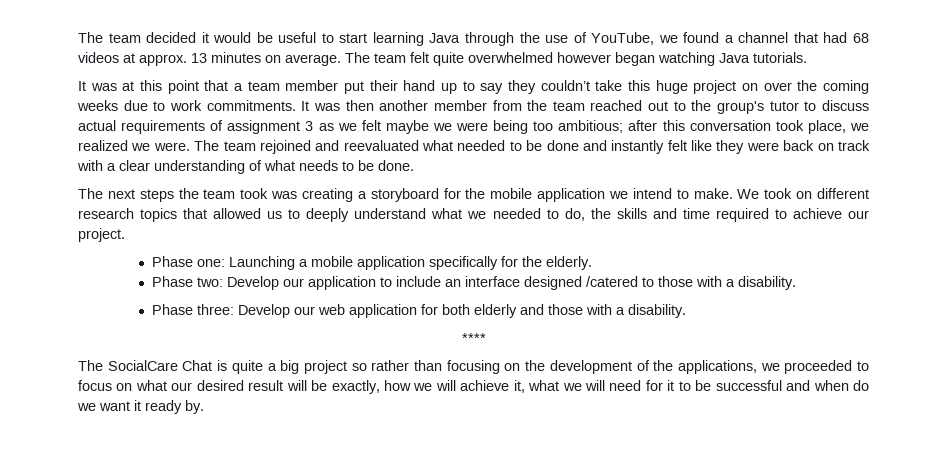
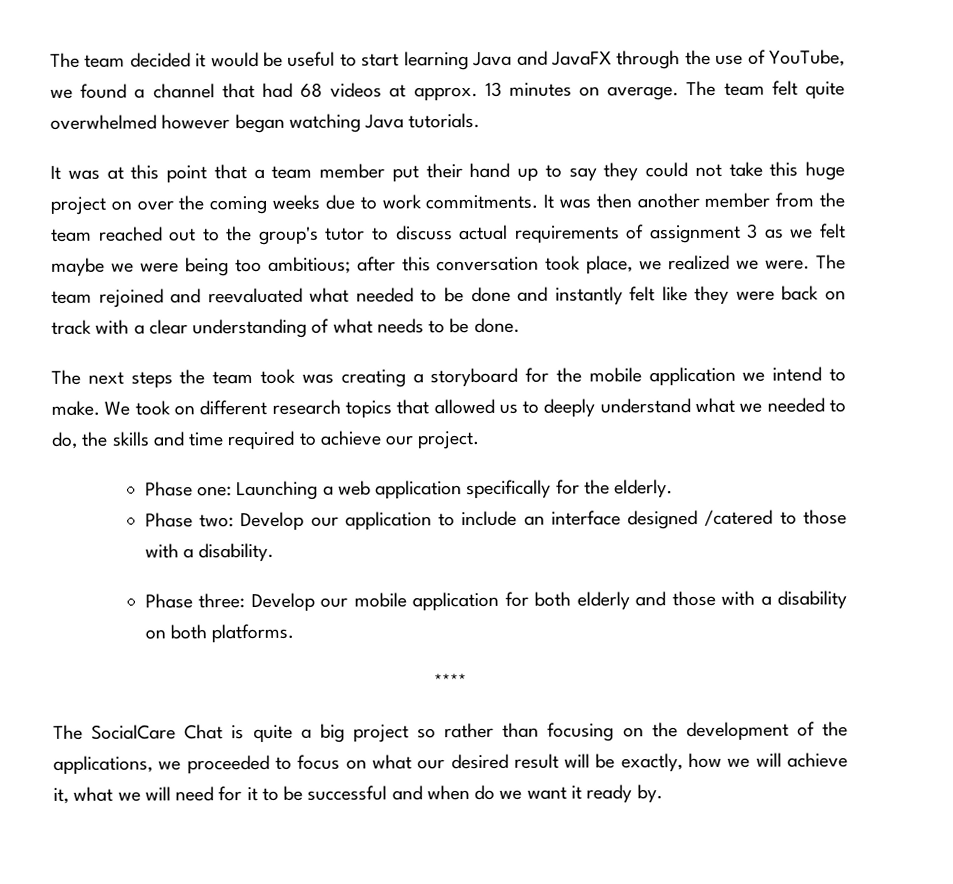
(461, 38) none -> [516,50,612,66] and JavaFX
[540,80,590,91] couldn’t -> [645,162,722,178] could not
[310,256,353,267] mobile -> [337,480,371,496] web
[317,304,345,315] web -> [353,592,407,608] mobile
[627,304,686,318] disability. -> [777,590,847,610] [144,623,295,644] disability on both platforms.

